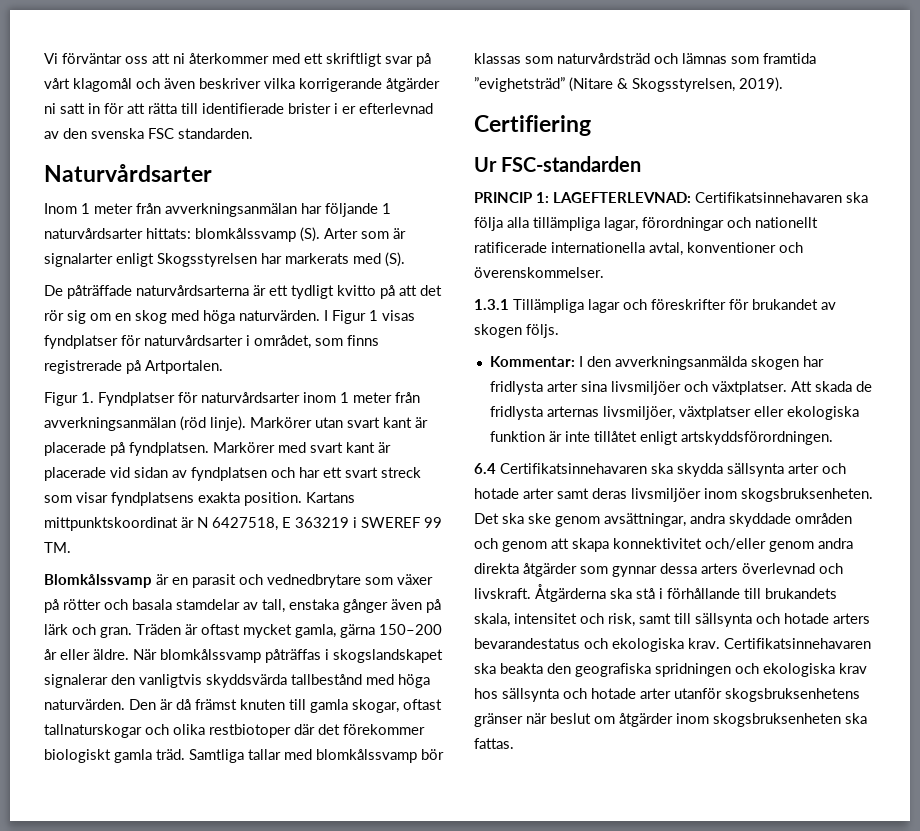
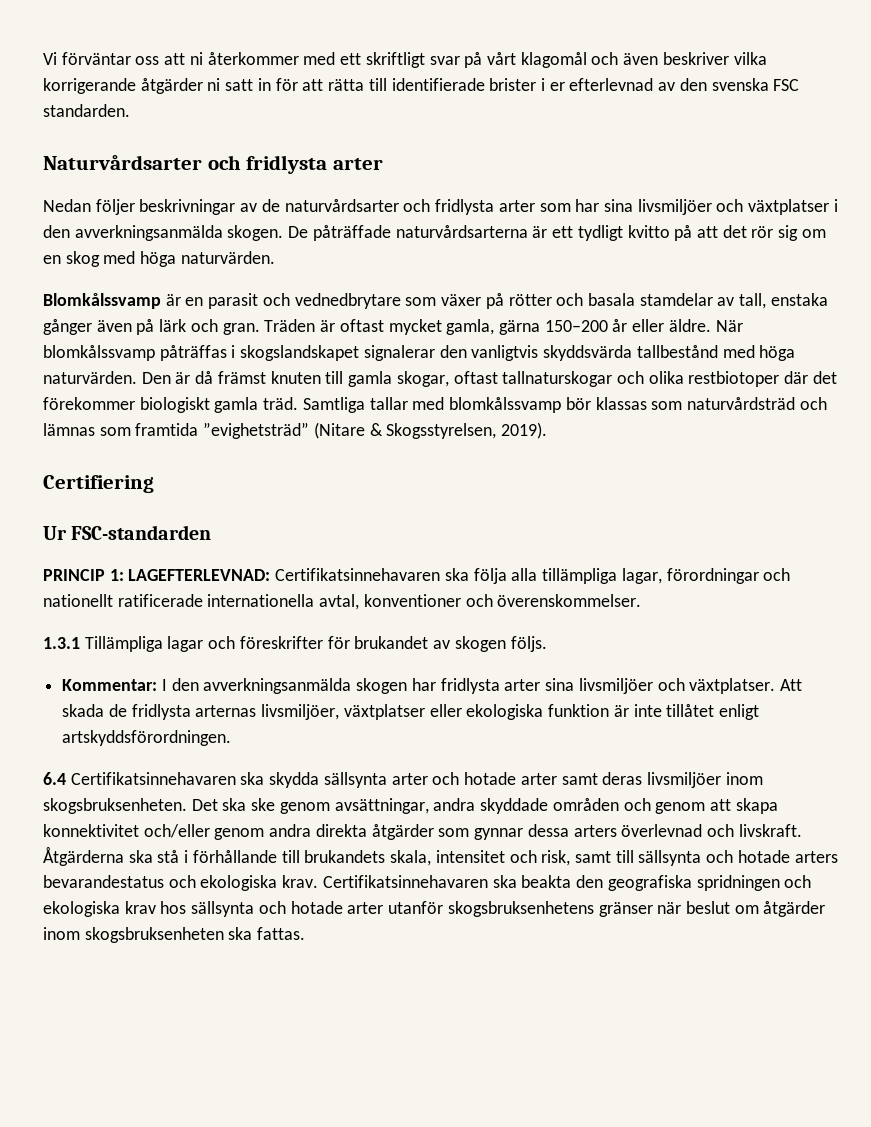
[44,203,391,217] [44,227,406,242] [44,252,405,267] // Inom 1 meter från avverkningsanmälan har följande 1 naturvårdsarter hittats: blomkålssvamp (S). Arter som är signalarter enligt Skogsstyrelsen har markerats med (S). // -> [207,155,384,174] [43,199,838,215] [43,225,284,241] och fridlysta arter // Nedan följer beskrivningar av de naturvårdsarter och fridlysta arter som har sina livsmiljöer och växtplatser i den avverkningsanmälda skogen.
[324,310,415,324] [44,335,379,349] [44,360,223,374] [44,392,420,406] [44,416,428,431] [44,442,391,456] [44,467,421,481] [44,492,355,506] [44,517,442,531] [44,542,71,553] I Figur 1 visas fyndplatser för naturvårdsarter i området, som finns registrerade på Artportalen. // Figur 1. Fyndplatser för naturvårdsarter inom 1 meter från avverkningsanmälan (röd linje). Markörer utan svart kant är placerade på fyndplatsen. Markörer med svart kant är placerade vid sidan av fyndplatsen och har ett svart streck som visar fyndplatsens exakta position. Kartans mittpunktskoordinat är N 6427518, E 363219 i SWEREF 99 TM. -> (275, 257) none

